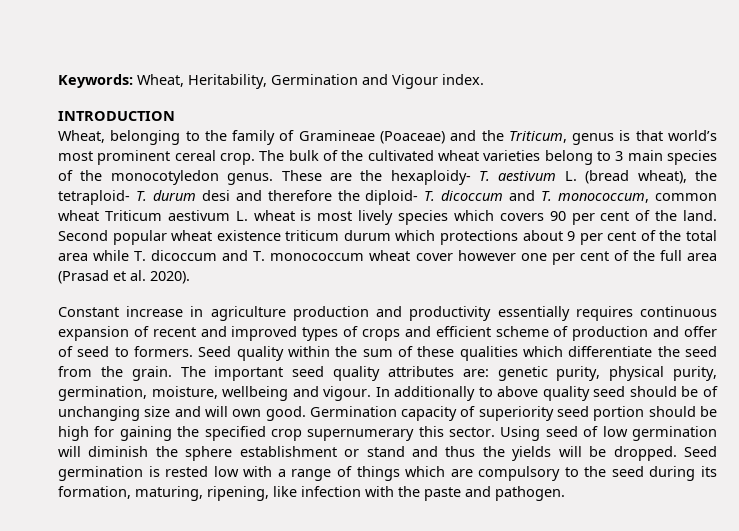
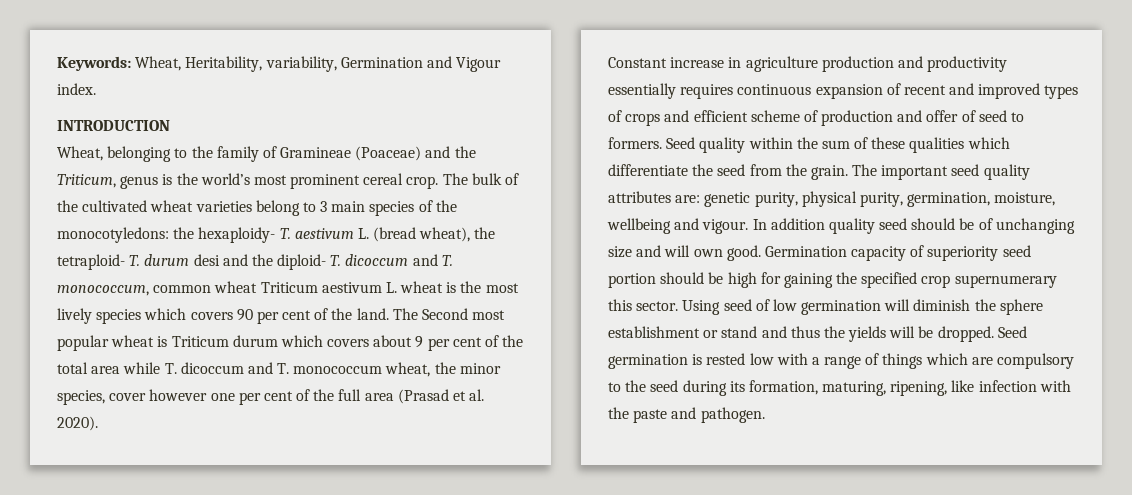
(267, 81) none -> [265,56,337,72] variability,
[635,130,663,141] that -> [176,173,198,185] the
[110,170,352,185] monocotyledon genus. These are -> [57,227,169,243] monocotyledons:
[267,190,332,201] therefore -> (248, 260) none
(312, 215) none -> [460,281,482,293] the
[58,230,340,245] Second popular wheat existence triticum -> [392,308,506,320] [57,335,229,351] The Second most popular wheat is Triticum
[440,230,518,245] protections -> [327,339,370,347] covers
[369,250,411,261] wheat -> [385,362,501,377] [57,390,105,405] wheat, the minor species,
[394,386,539,401] additionally to above -> [770,218,825,230] addition

